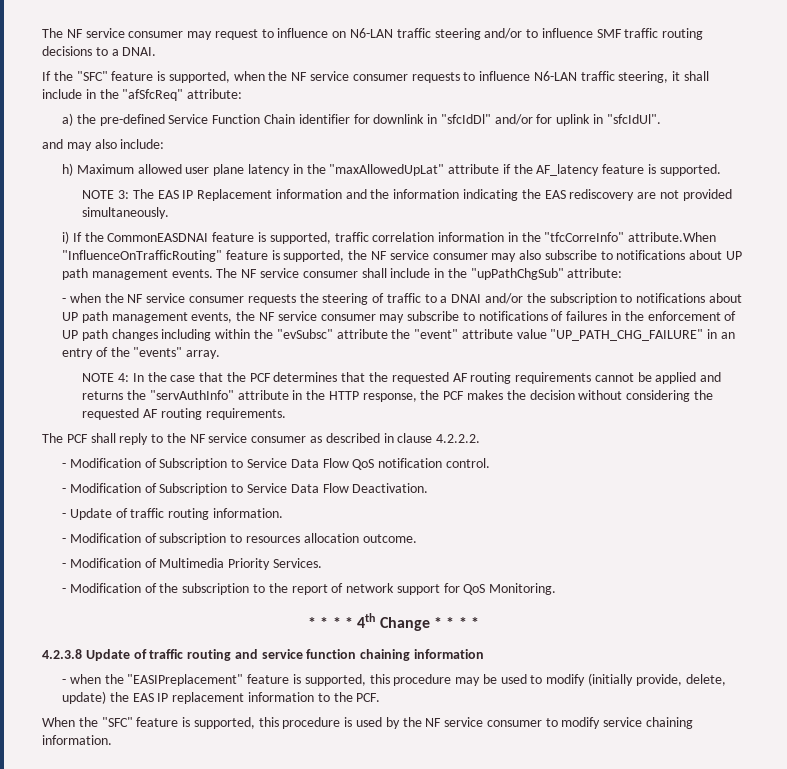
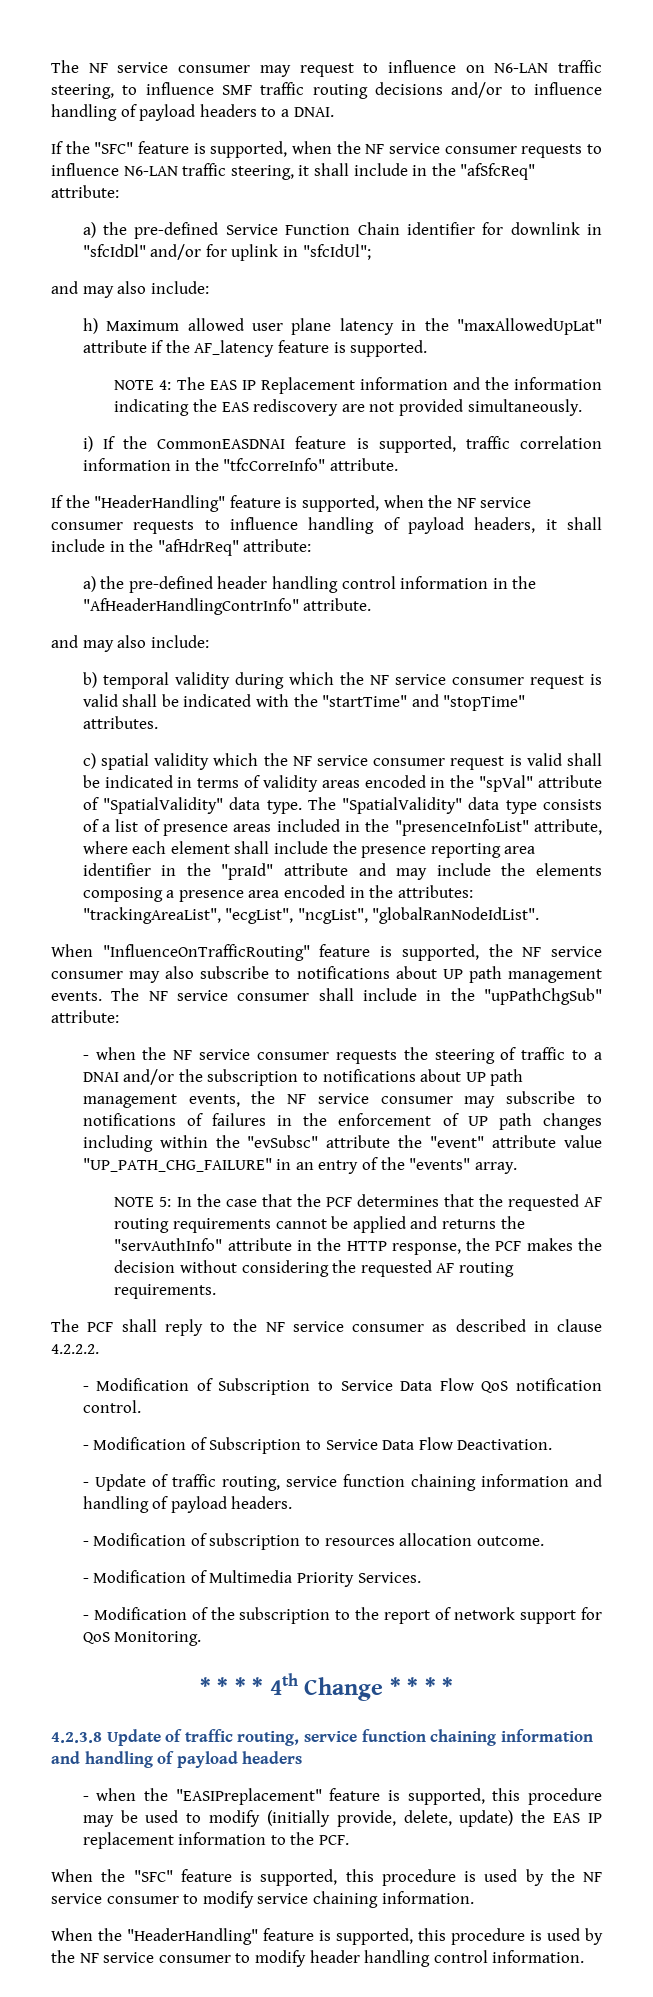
[434,28,523,40] steering and/or -> [51,84,114,99] steering,
(92, 51) none -> [451,82,602,98] [51,104,257,121] and/or to influence handling of payload headers
[606,114,661,124] "sfcIdUl". -> [302,244,371,260] "sfcIdUl";
[117,190,129,199] 3: -> [159,380,172,390] 4:
[628,232,717,242] attribute.When -> [330,458,399,471] [51,495,532,512] [51,517,602,534] [51,539,312,556] [82,576,537,593] [82,598,372,615] [51,635,209,652] [82,672,602,689] [82,694,526,711] [82,716,158,729] [82,753,602,770] [82,775,602,792] [82,797,602,814] [82,819,602,836] [82,841,536,858] [82,863,602,880] [82,885,473,902] [82,907,540,924] [51,944,93,957] attribute. // If the "HeaderHandling" feature is supported, when the NF service consumer requests to influence handling of payload headers, it shall include in the "afHdrReq" attribute: // a) the pre-defined header handling control information in the "AfHeaderHandlingContrInfo" attribute. // and may also include: // b) temporal validity during which the NF service consumer request is valid shall be indicated with the "startTime" and "stopTime" attributes. // c) spatial validity which the NF service consumer request is valid shall be indicated in terms of validity areas encoded in the "spVal" attribute of "SpatialValidity" data type. The "SpatialValidity" data type consists of a list of presence areas included in the "presenceInfoList" attribute, where each element shall include the presence reporting area identifier in the "praId" attribute and may include the elements composing a presence area encoded in the attributes: "trackingAreaList", "ecgList", "ncgList", "globalRanNodeIdList". // When
[117,373,129,382] 4: -> [159,1197,172,1207] 5:
[168,508,283,520] routing information. -> [221,1474,602,1491] [82,1496,293,1513] routing, service function chaining information and handling of payload headers.
[187,649,485,661] routing and service function chaining information -> [237,1729,593,1746] [51,1751,303,1768] routing, service function chaining information and handling of payload headers
(112, 740) none -> [51,1928,603,1945] [51,1950,585,1967] // When the "HeaderHandling" feature is supported, this procedure is used by the NF service consumer to modify header handling control information.

